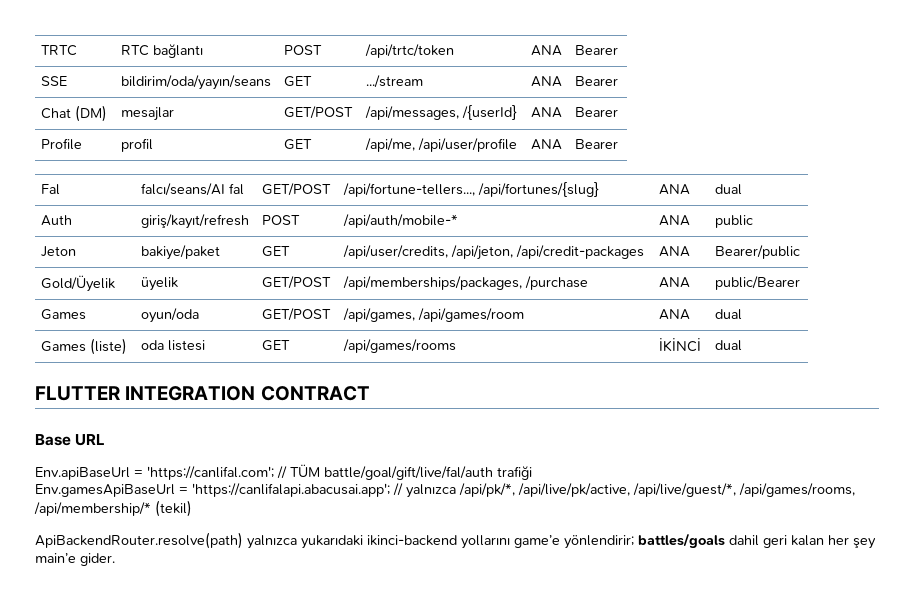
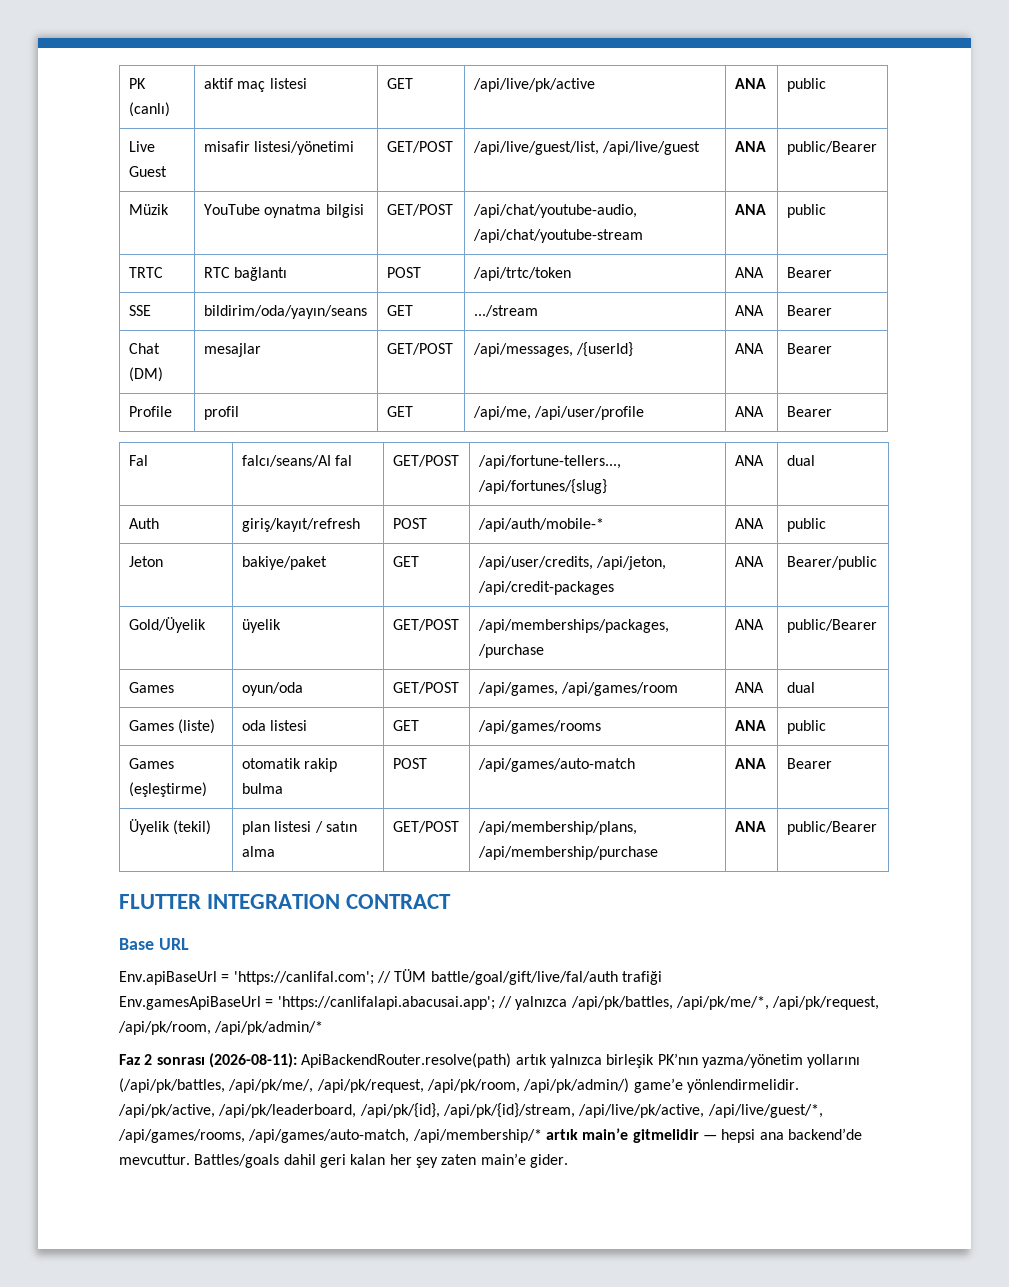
(41, 50) none -> [128,78,146,89] [128,102,170,117] [203,78,307,92] [386,78,413,89] [472,78,595,92] [734,78,766,89] [786,78,826,92] [128,141,155,152] [128,166,167,177] [203,141,355,155] [386,141,453,153] [472,141,701,155] [734,141,766,152] [786,141,877,155] [128,204,169,215] [203,204,364,218] [386,204,453,216] [472,204,637,218] [472,229,643,243] [734,204,766,215] [786,204,826,218] PK (canlı) | aktif maç listesi | GET | /api/live/pk/active | ANA | public // Live Guest | misafir listesi/yönetimi | GET/POST | /api/live/guest/list, /api/live/guest | ANA | public/Bearer // Müzik | YouTube oynatma bilgisi | GET/POST | /api/chat/youtube-audio, /api/chat/youtube-stream | ANA | public //
[659,338,702,352] [715,340,743,351] İKİNCİ | dual -> [734,720,766,731] [786,720,826,734] [128,758,174,769] [128,782,207,797] [241,758,338,772] [241,783,283,794] [392,758,427,769] [477,758,635,772] [734,758,766,769] [786,758,832,769] [128,819,212,835] [241,821,357,835] [241,846,275,857] [392,821,459,833] [477,821,637,835] [477,846,658,860] [734,821,766,832] [786,821,877,835] ANA | public // Games (eşleştirme) | otomatik rakip bulma | POST | /api/games/auto-match | ANA | Bearer // Üyelik (tekil) | plan listesi / satın alma | GET/POST | /api/membership/plans, /api/membership/purchase | ANA | public/Bearer
[459,483,855,497] [34,500,192,517] [35,532,725,549] /api/pk/*, /api/live/pk/active, /api/live/guest/*, /api/games/rooms, /api/membership/* (tekil) // ApiBackendRouter.resolve(path) yalnızca yukarıdaki ikinci-backend yollarını game’e yönlendirir; battles/goals -> [570,996,880,1010] [118,1021,324,1035] [119,1053,861,1068] [119,1078,799,1093] [118,1103,823,1118] [118,1128,862,1143] [119,1154,280,1168] /api/pk/battles, /api/pk/me/*, /api/pk/request, /api/pk/room, /api/pk/admin/* // Faz 2 sonrası (2026-08-11): ApiBackendRouter.resolve(path) artık yalnızca birleşik PK’nın yazma/yönetim yollarını (/api/pk/battles, /api/pk/me/, /api/pk/request, /api/pk/room, /api/pk/admin/) game’e yönlendirmelidir. /api/pk/active, /api/pk/leaderboard, /api/pk/{id}, /api/pk/{id}/stream, /api/live/pk/active, /api/live/guest/*, /api/games/rooms, /api/games/auto-match, /api/membership/* artık main’e gitmelidir — hepsi ana backend’de mevcuttur. Battles/goals
(876, 543) none -> [441,1154,477,1165] zaten

